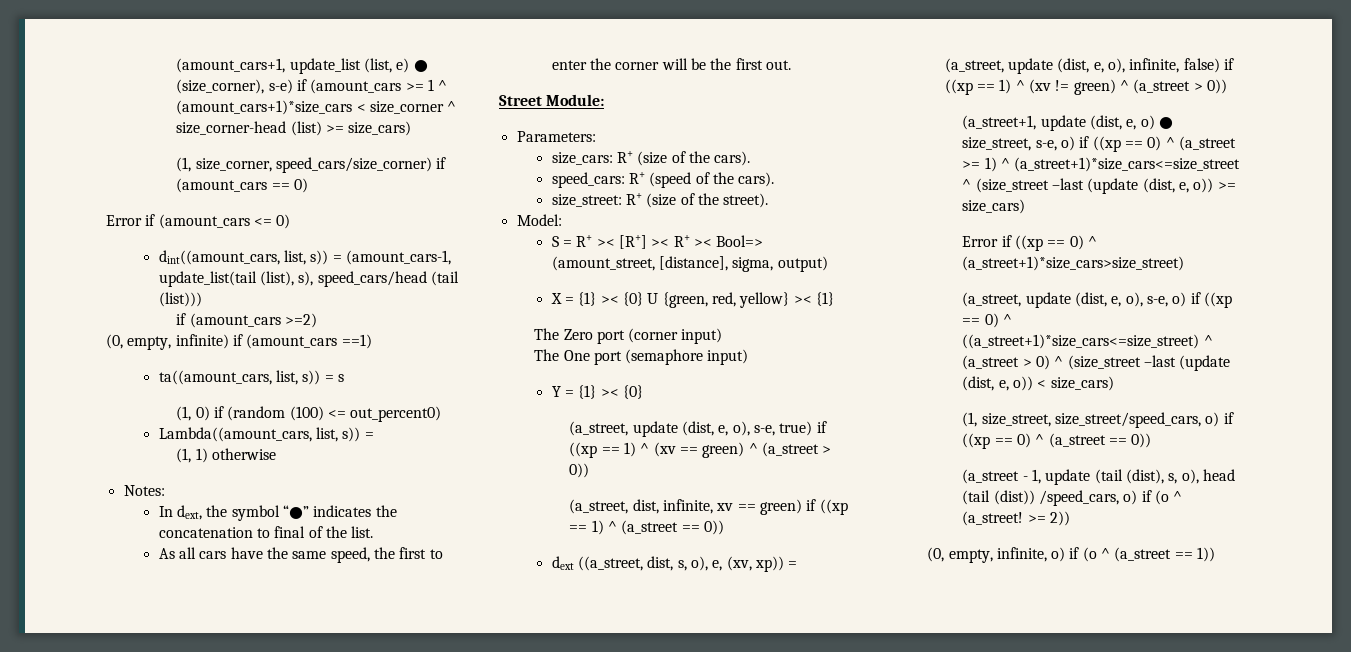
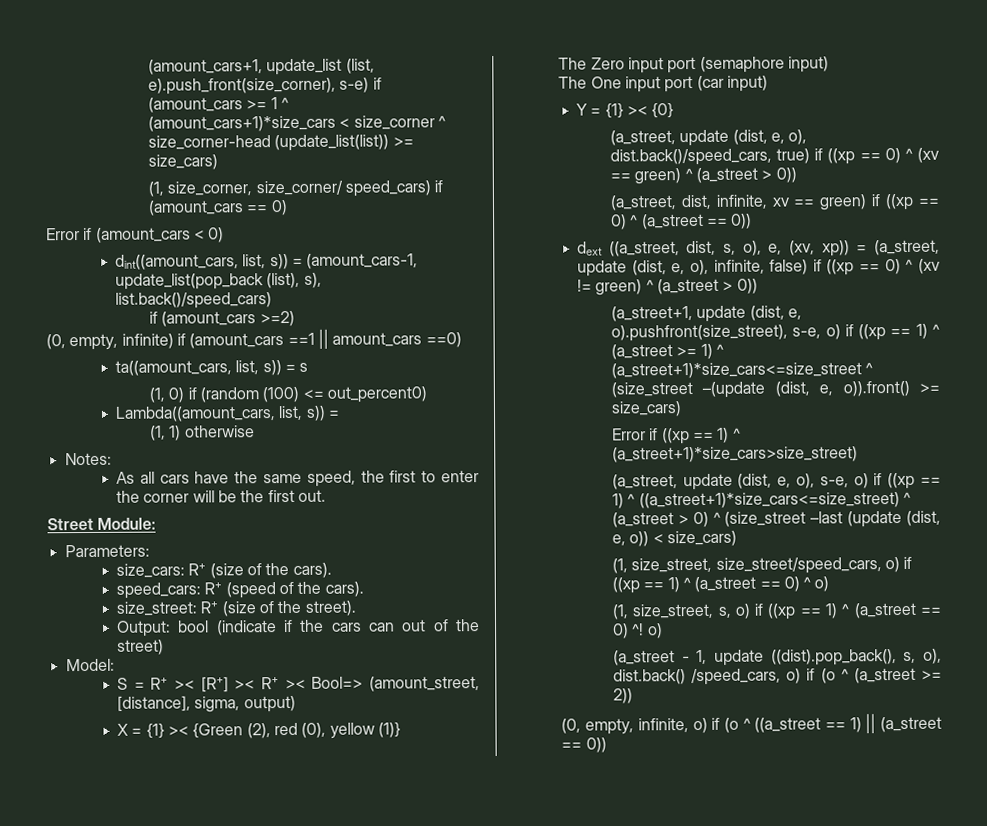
[396,58,428,73] [176,79,265,94] e) ● (size_corner), -> [147,77,336,95] e).push_front(size_corner),
[290,121,322,136] (list) -> [274,134,390,152] (update_list(list))
[276,157,433,173] speed_cars/size_corner) -> [255,180,431,197] size_corner/ speed_cars)
[253,218,272,226] <= -> [193,230,205,240] <
[158,271,257,287] update_list(tail -> [115,273,265,290] update_list(pop_back
[317,271,460,287] [158,292,202,307] speed_cars/head (tail (list))) -> [115,292,273,309] list.back()/speed_cars)
[341,334,372,349] ==1) -> [287,328,462,349] ==1 || amount_cars ==0)
[158,505,397,521] [158,526,374,538] // In dext, the symbol “●” indicates the concatenation to final of the list. -> (112, 459) none
(769, 200) none -> [117,619,480,637] [117,639,165,655] // Output: bool (indicate if the cars can out of the street)
[623,292,835,308] {0} U {green, red, yellow} >< {1} -> [192,721,401,739] {Green (2), red (0), yellow (1)}
[596,328,679,344] port (corner -> [628,56,785,74] input port (semaphore
[593,349,704,365] port (semaphore -> [625,75,724,93] input port (car
[754,425,776,436] s-e, -> [609,148,772,166] dist.back()/speed_cars,
[624,442,637,457] 1) -> [884,148,901,164] 0)
[591,520,604,535] 1) -> [610,214,627,230] 0)
[999,79,1012,94] 1) -> [884,259,901,275] 0)
[1140,115,1174,130] [962,136,1162,152] o) ● size_street, s-e, o) if ((xp == 0) -> [610,323,928,342] o).pushfront(size_street), s-e, o) if ((xp == 1)
[1052,178,1214,194] –last (update (dist, e, o)) -> [702,380,910,398] –(update (dist, e, o)).front()
[1069,235,1084,250] 0) -> [717,427,730,443] 1)
[984,313,999,328] 0) -> [611,493,624,509] 1)
[1017,433,1152,448] [962,469,1235,485] [962,490,1035,505] 0) ^ (a_street == 0)) // (a_street - 1, update (tail (dist), s, o), head (tail (dist)) -> [667,576,830,593] [611,602,941,620] [612,623,663,639] [612,648,942,666] [612,669,686,685] 1) ^ (a_street == 0) ^ o) // (1, size_street, s, o) if ((xp == 1) ^ (a_street == 0) ^! o) // (a_street - 1, update ((dist).pop_back(), s, o), dist.back()
[962,511,1024,526] (a_street! -> [853,667,916,684] (a_street
[1114,547,1216,562] (a_street == 1)) -> [754,713,942,734] [561,737,607,753] ((a_street == 1) || (a_street == 0))

